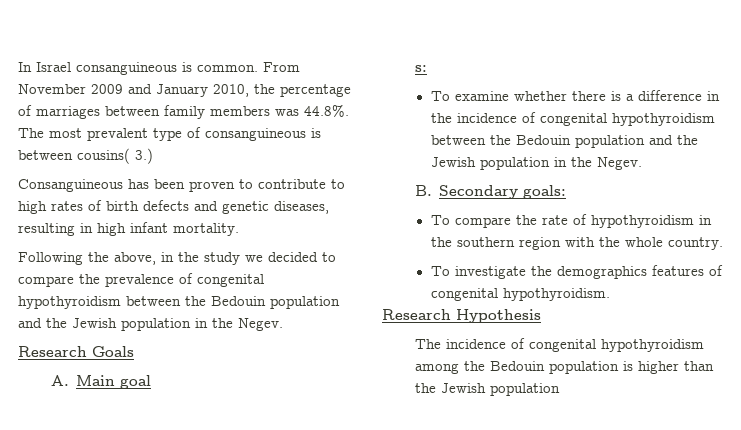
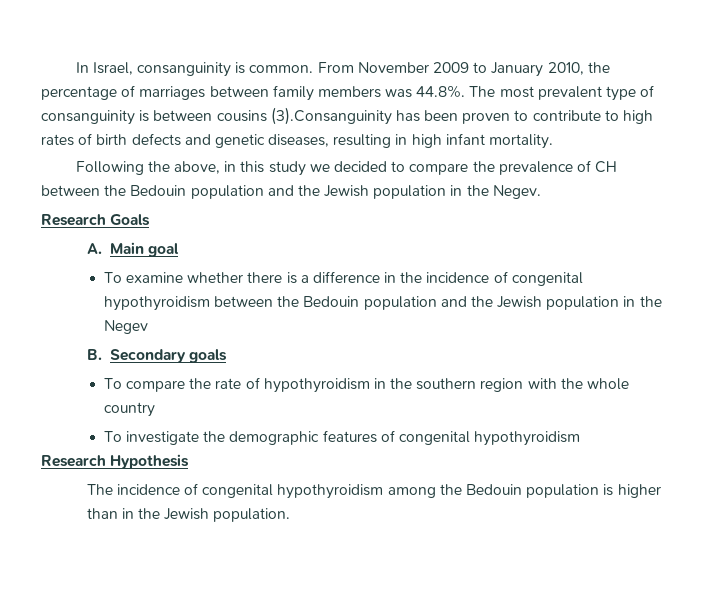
[36,62,177,75] Israel consanguineous -> [92,62,232,77] Israel, consanguinity
[128,84,152,94] and -> [473,62,488,73] to
[205,128,306,141] consanguineous -> [41,110,135,125] consanguinity
[77,148,153,164] [18,179,123,192] cousins( 3.) // Consanguineous -> [216,107,392,125] cousins (3).Consanguinity
[178,252,199,262] the -> [240,161,265,173] this
[197,274,264,287] [18,296,121,309] congenital hypothyroidism -> [595,161,618,173] CH
[414,65,427,72] // s: -> (179, 250) none
[596,157,642,170] Negev. -> [103,320,148,334] Negev
[522,185,566,199] goals: -> [188,349,227,363] goals
[667,237,723,250] country. -> [103,402,155,417] country
[556,266,647,279] demographics -> [229,431,320,445] demographic
[502,288,610,301] hypothyroidism. -> [474,431,581,446] hypothyroidism
[414,383,560,396] the Jewish population -> [121,508,291,522] in the Jewish population.

